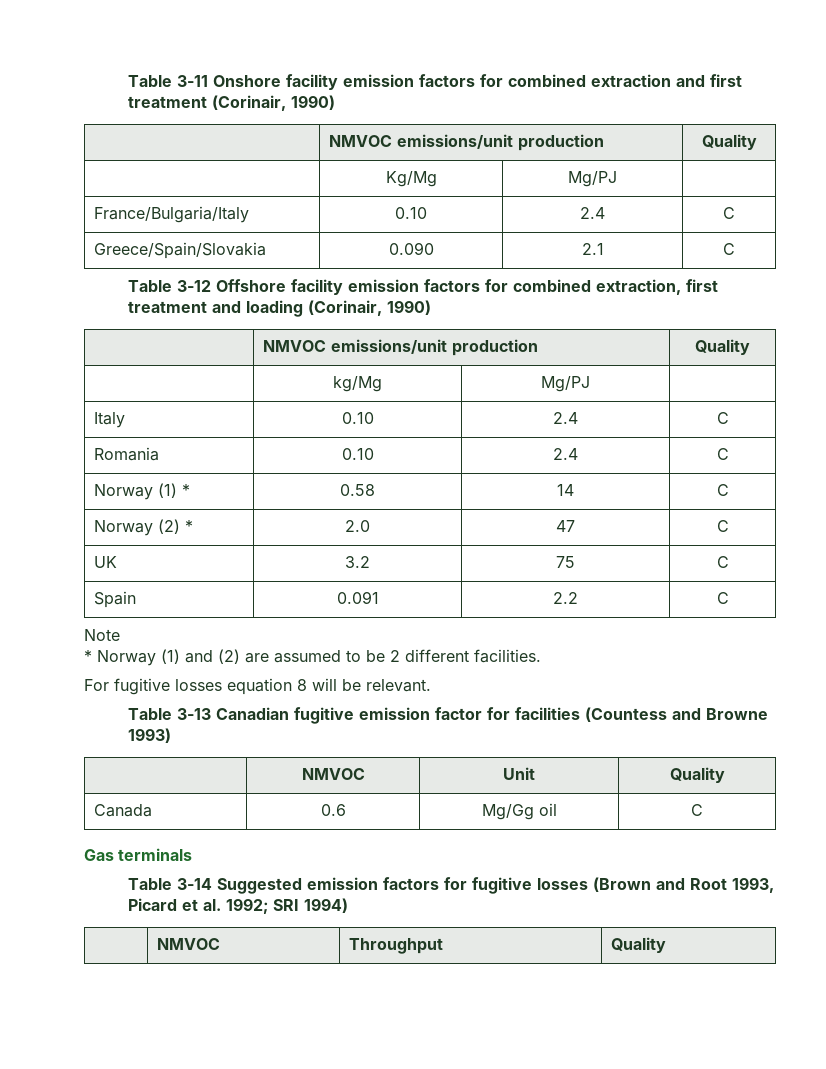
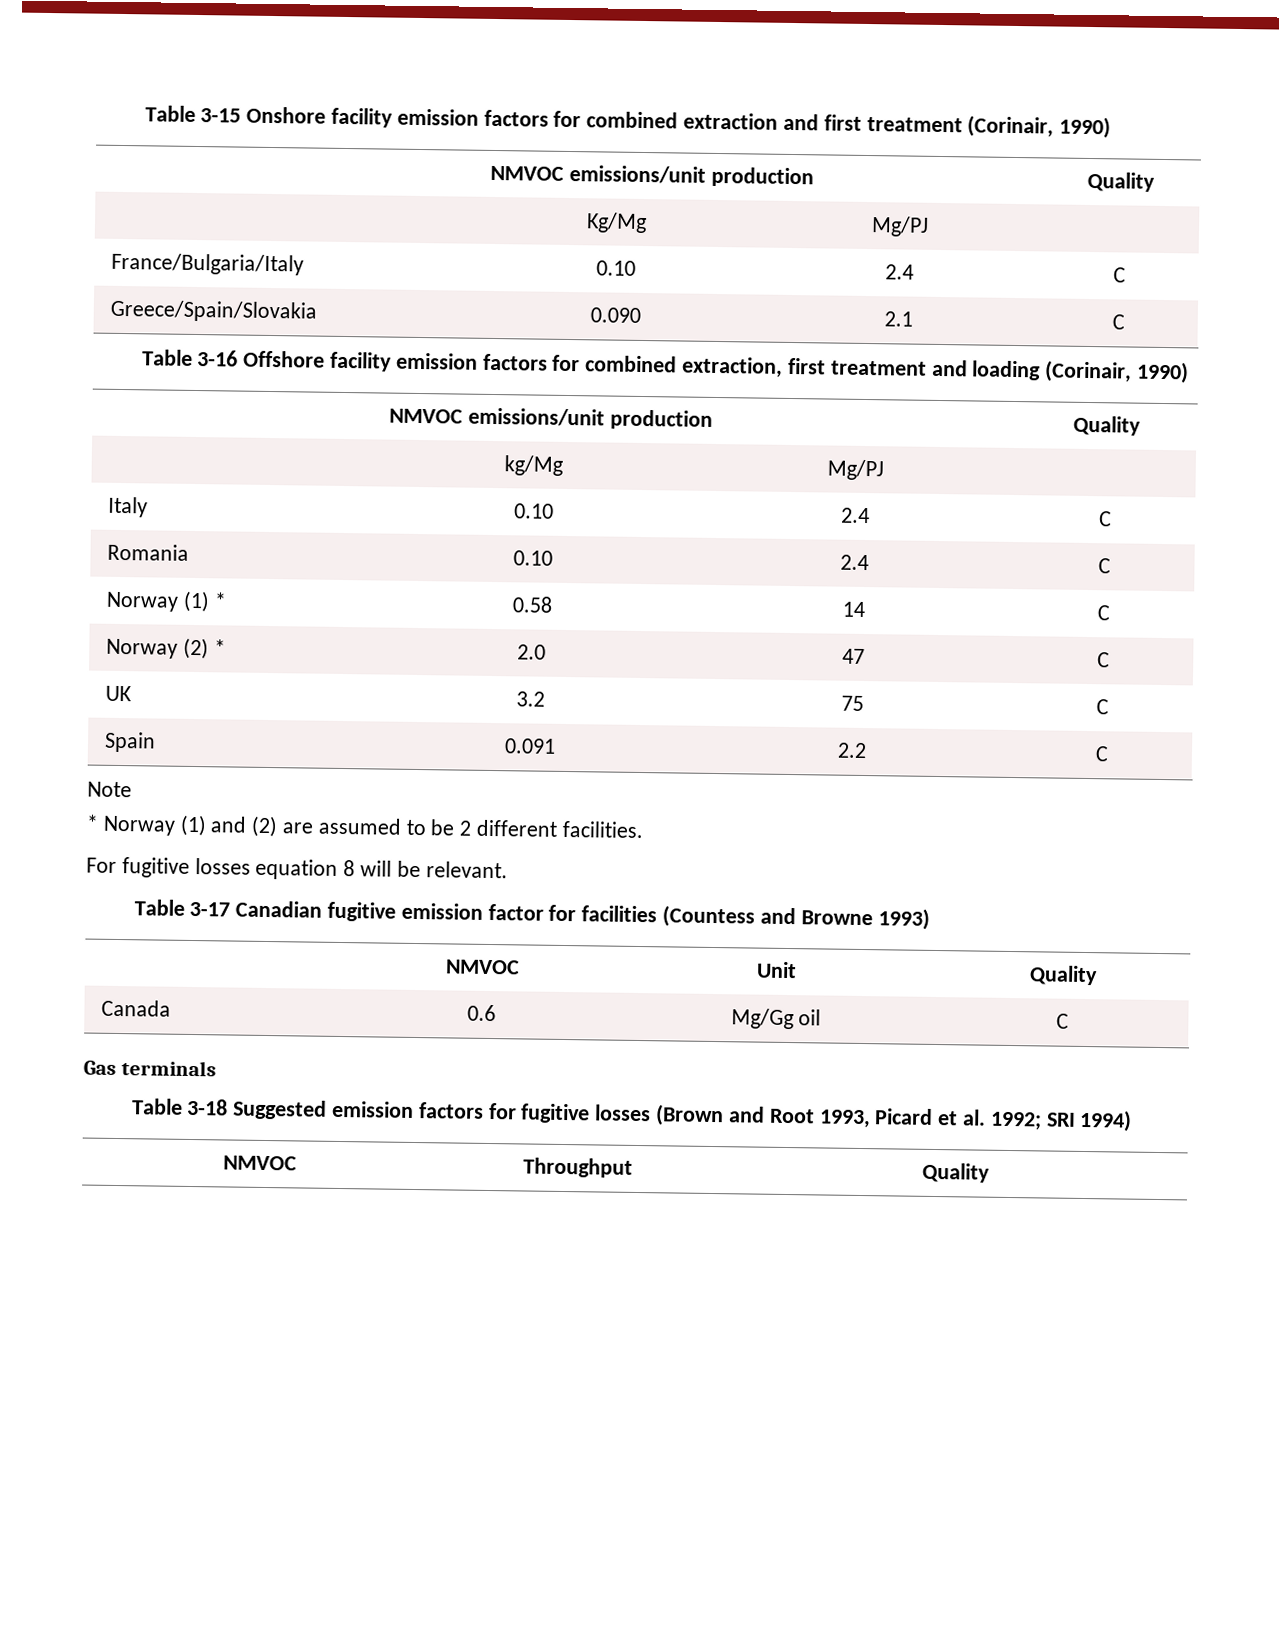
[128,75,209,87] Table 3-11 -> [144,105,242,123] Table 3-15
[177,280,212,292] 3-12 -> [197,350,239,367] 3-16
[177,708,212,720] 3-13 -> [189,901,231,917] 3-17
[177,878,213,890] 3-14 -> [187,1098,229,1116] 3-18

